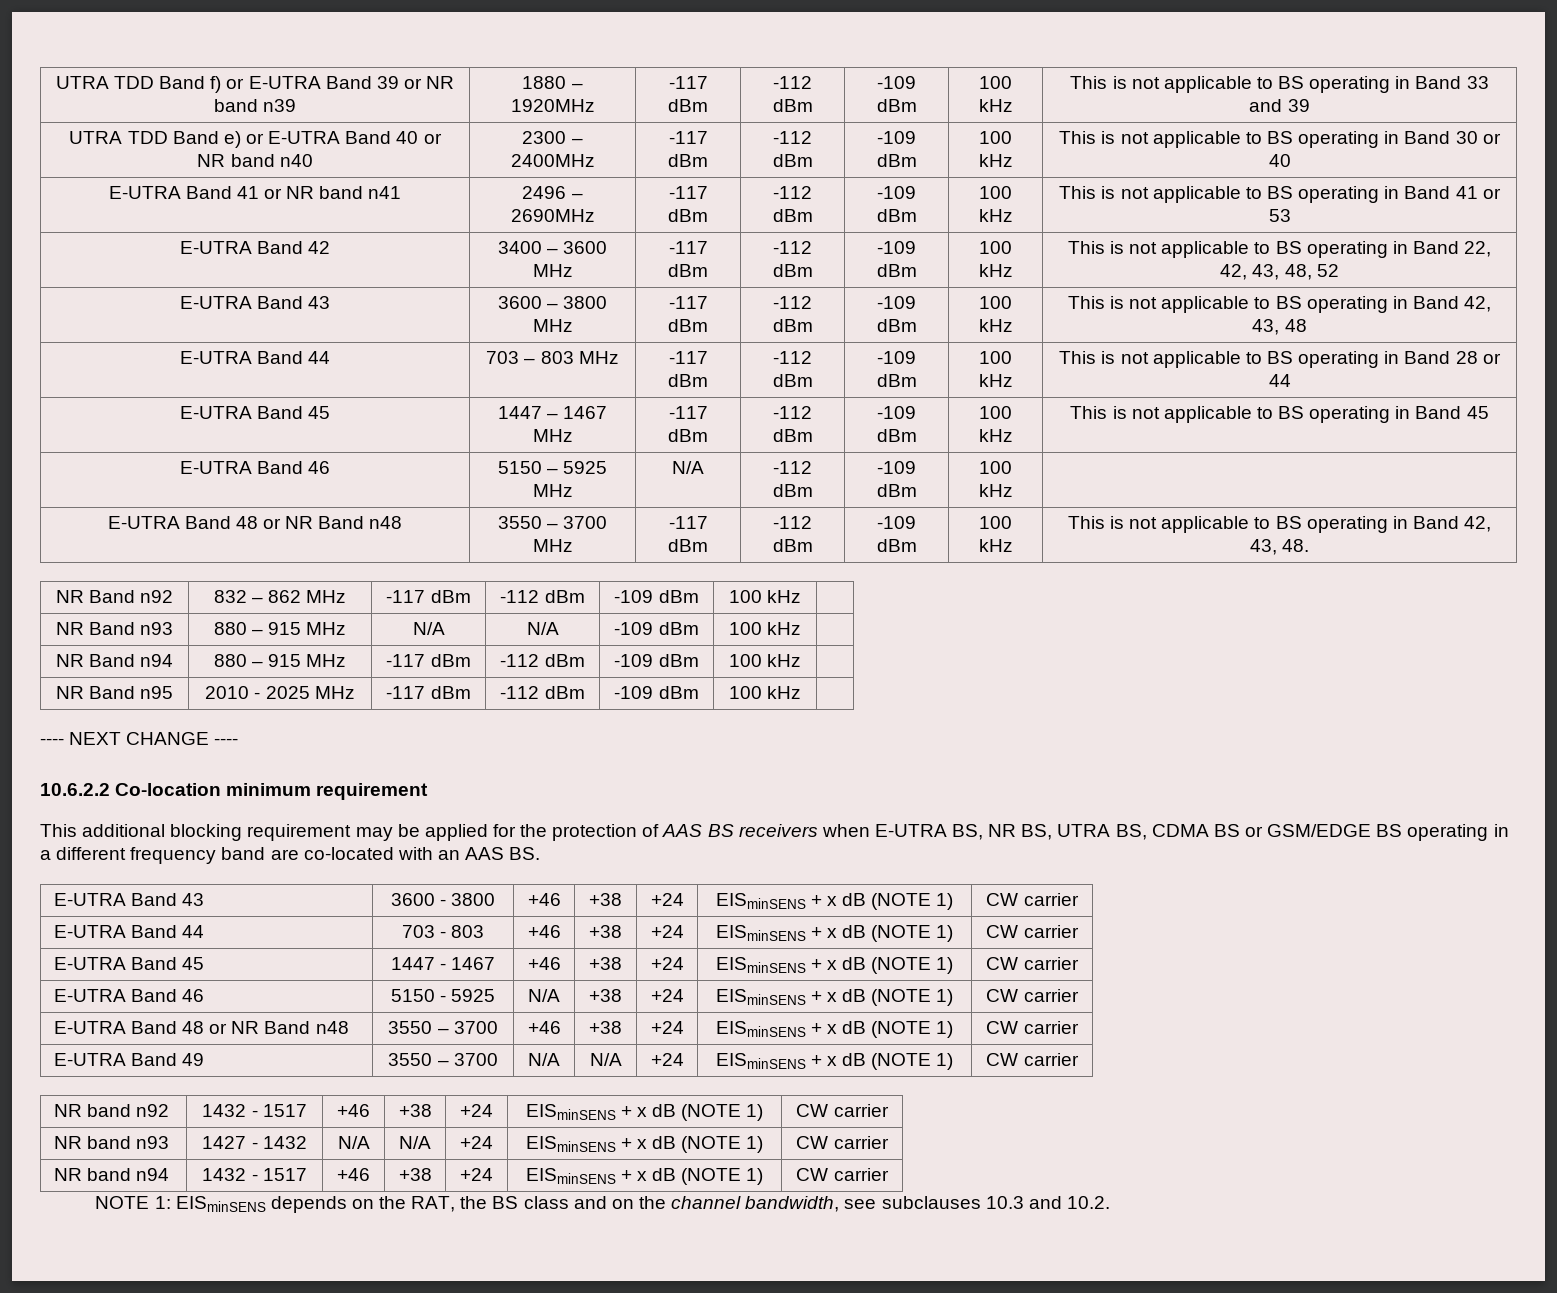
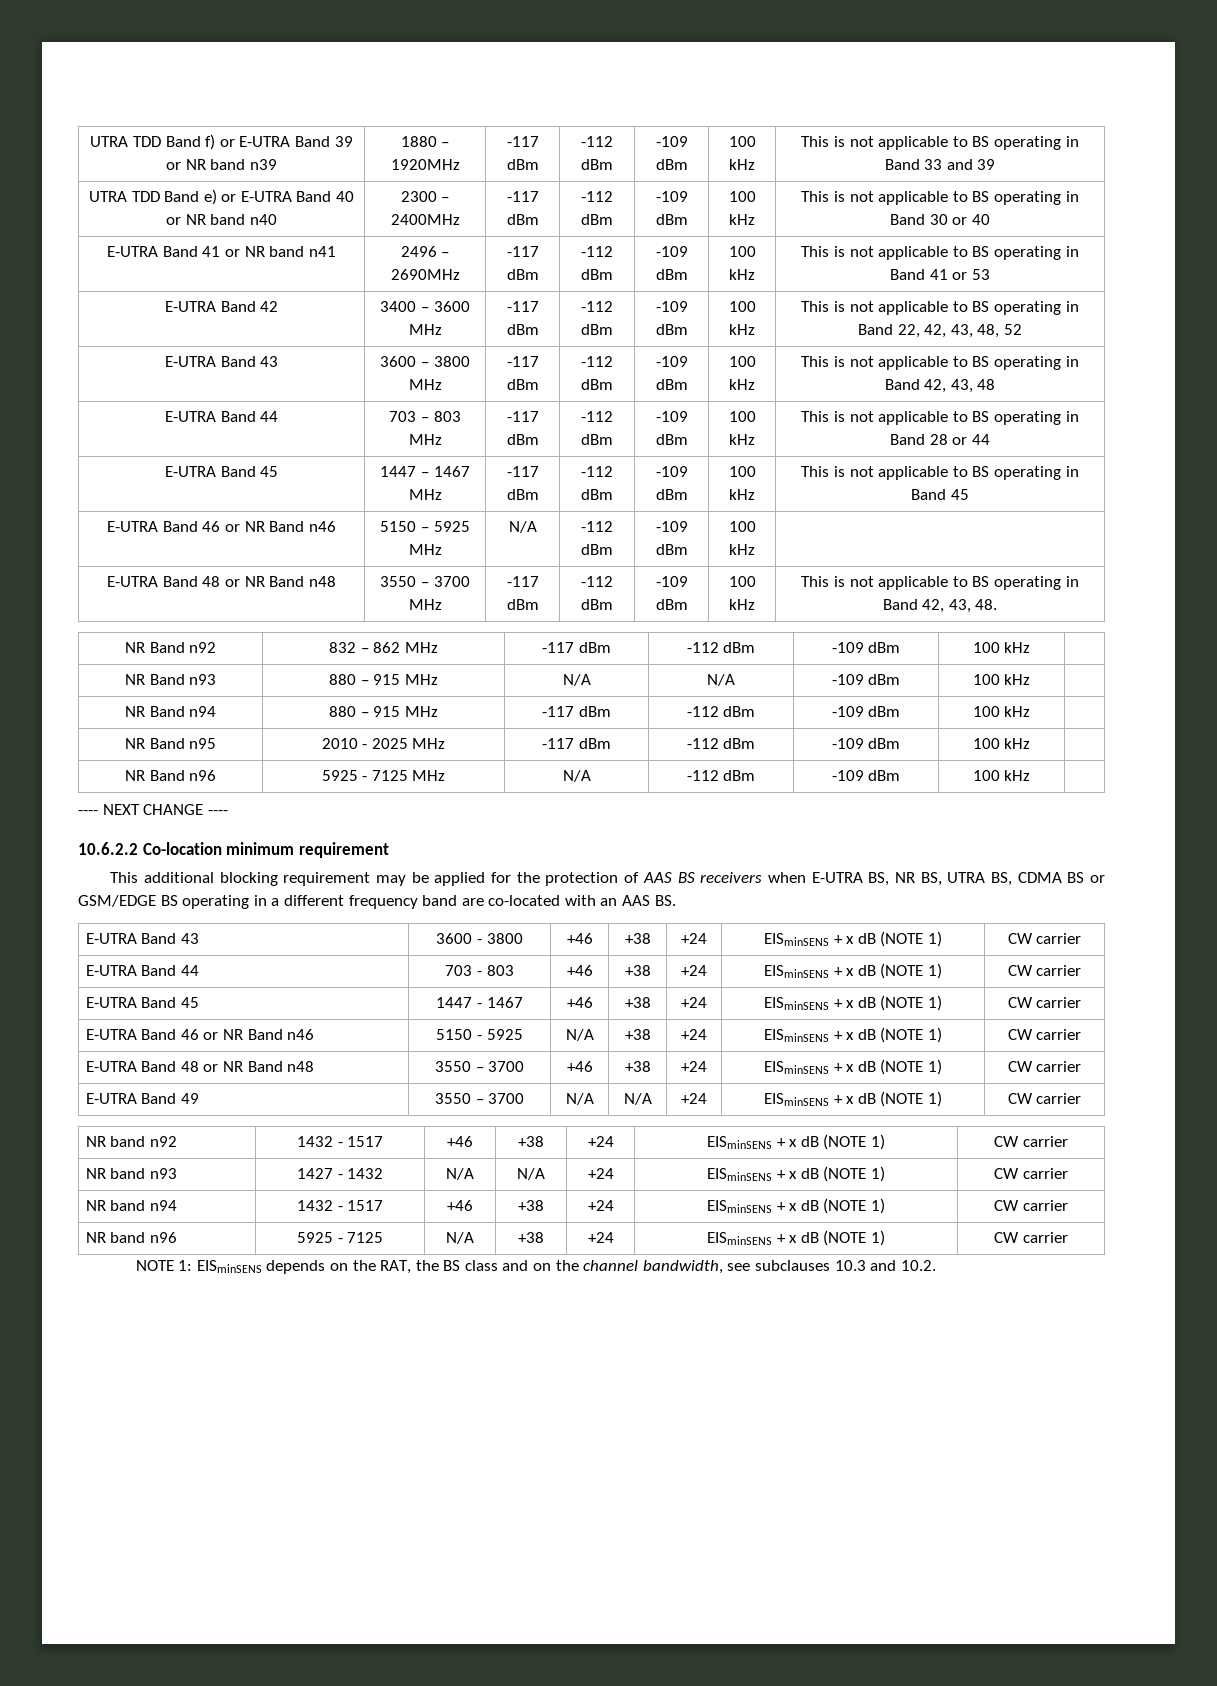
(331, 467) none -> [225,521,336,532] or NR Band n46
(802, 692) none -> [124,770,217,781] [321,770,446,781] [562,770,591,782] [686,770,756,781] [831,770,901,781] [972,770,1031,781] // NR Band n96 | 5925 - 7125 MHz | N/A | -112 dBm | -109 dBm | 100 kHz |
(205, 995) none -> [203,1029,315,1040] or NR Band n46
(889, 1174) none -> [85,1232,177,1243] [296,1232,384,1243] [446,1232,474,1244] [518,1232,544,1243] [587,1232,614,1243] [707,1230,885,1246] [994,1232,1068,1243] // NR band n96 | 5925 - 7125 | N/A | +38 | +24 | EISminSENS + x dB (NOTE 1) | CW carrier

